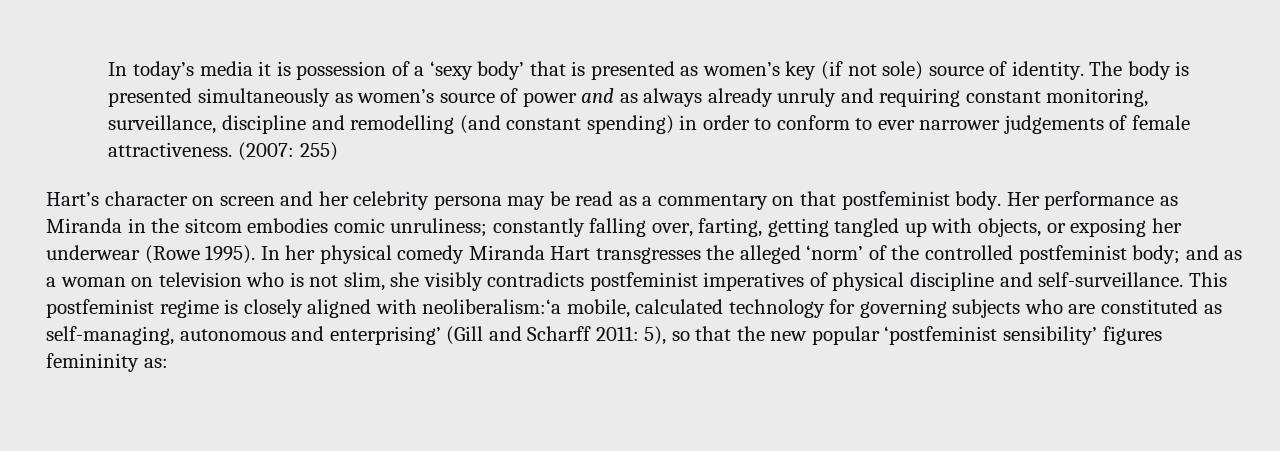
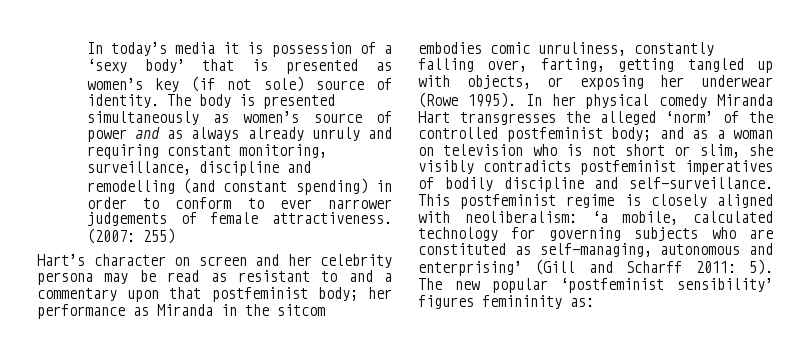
(637, 201) none -> [237,270,373,282] resistant to and
[772,196,795,206] on -> [127,290,160,302] upon
[955,191,1040,210] body. Her -> [317,287,392,301] body; her
[390,218,488,237] unruliness; -> [538,42,626,56] unruliness,
(339, 281) none -> [624,144,691,156] short or
[832,272,905,291] physical -> [444,177,493,191] bodily
[422,299,562,314] neoliberalism:‘a -> [464,211,608,223] neoliberalism: ‘a
[644,326,765,345] 5), so that the -> [749,259,773,275] [418,278,442,290] 5). The

